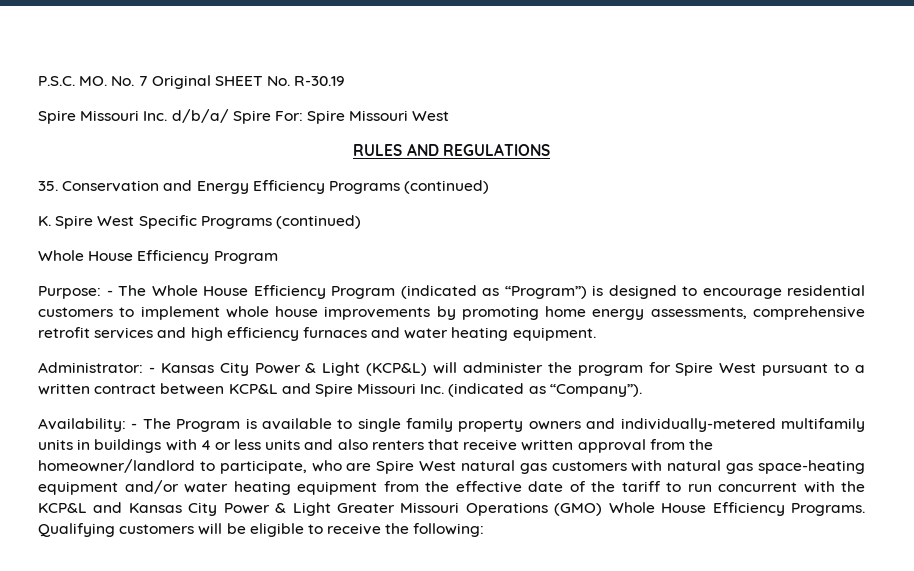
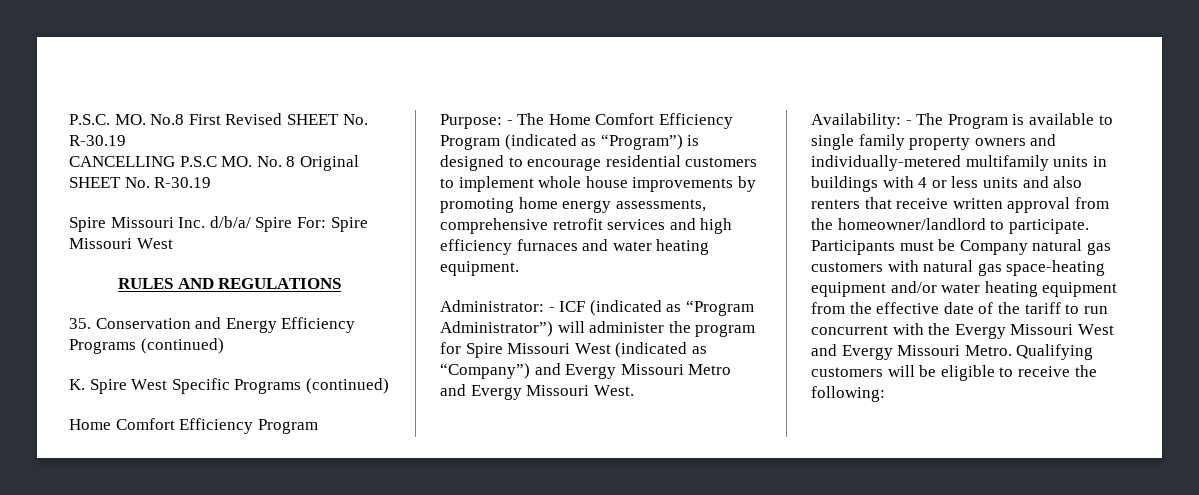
[111,76,148,86] No. 7 -> [150,113,368,125] [69,135,126,146] [69,156,296,167] No.8 First Revised SHEET No. R-30.19 // CANCELLING P.S.C MO. No. 8
[38,250,134,261] Whole House -> [69,418,175,430] Home Comfort
[151,285,248,296] Whole House -> [548,113,655,125] Home Comfort
[160,362,428,376] Kansas City Power & Light (KCP&L) -> [559,300,754,316] [440,321,553,337] ICF (indicated as “Program Administrator”)
[719,363,865,376] [38,383,642,397] West pursuant to a written contract between KCP&L and Spire Missouri Inc. (indicated as “Company”). -> [507,342,707,358] [440,363,732,379] [440,384,634,400] Missouri West (indicated as “Company”) and Evergy Missouri Metro and Evergy Missouri West.
[219,460,457,474] participate, who are Spire West -> [1008,219,1089,234] [811,239,1028,255] participate. Participants must be Company
[38,502,866,516] KCP&L and Kansas City Power & Light Greater Missouri Operations (GMO) Whole House Efficiency Programs. -> [954,324,1114,339] [811,344,1012,360] Evergy Missouri West and Evergy Missouri Metro.

